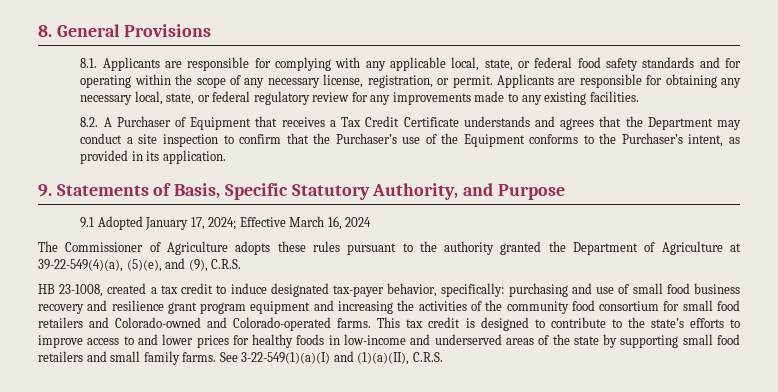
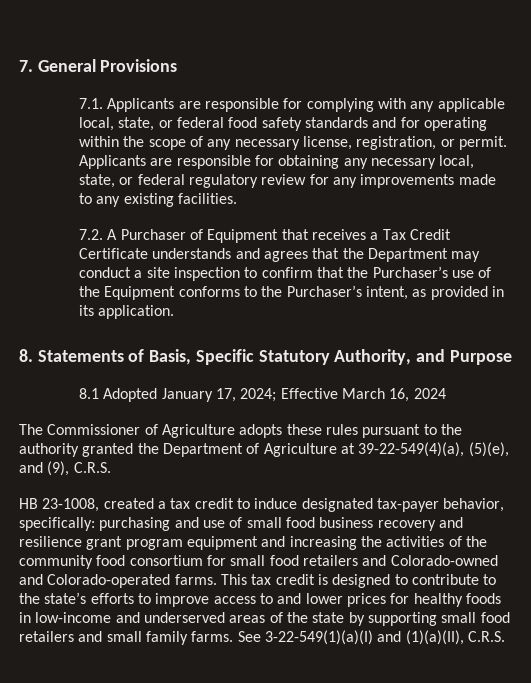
[38,25,52,37] 8. -> [19,60,33,72] 7.
[80,58,98,68] 8.1. -> [79,98,104,109] 7.1.
[80,117,99,127] 8.2. -> [79,229,104,240] 7.2.
[38,184,52,197] 9. -> [19,349,33,362] 8.
[80,217,95,228] 9.1 -> [79,388,100,399] 8.1

